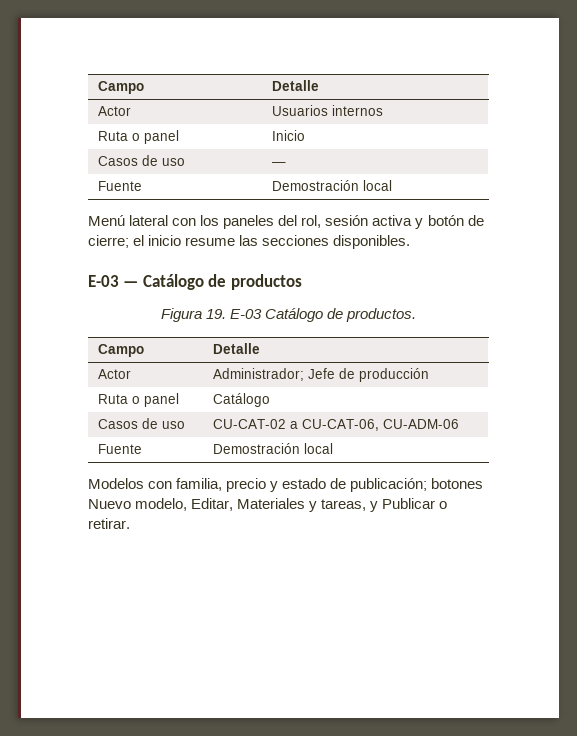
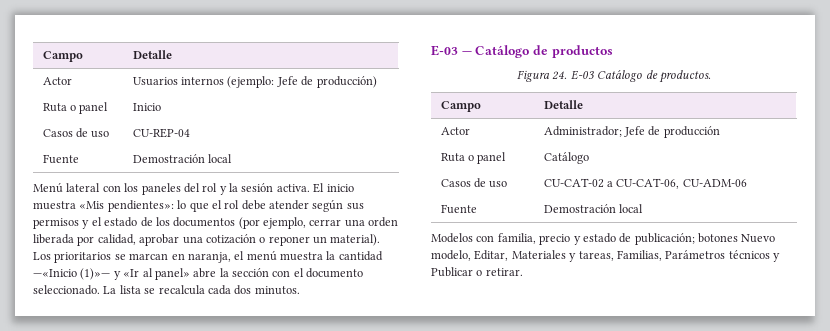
(383, 110) none -> [227,76,377,88] (ejemplo: Jefe de producción)
[271,162,286,166] — -> [132,128,190,138] CU-REP-04
[301,215,484,229] [88,235,411,249] rol, sesión activa y botón de cierre; el inicio resume las secciones disponibles. -> [202,183,354,195] [33,199,364,212] [33,217,399,229] [33,234,381,246] [33,250,383,263] [33,268,364,280] [33,285,300,295] rol y la sesión activa. El inicio muestra «Mis pendientes»: lo que el rol debe atender según sus permisos y el estado de los documentos (por ejemplo, cerrar una orden liberada por calidad, aprobar una cotización o reponer un material). Los prioritarios se marcan en naranja, el menú muestra la cantidad —«Inicio (1)»— y «Ir al panel» abre la sección con el documento seleccionado. La lista se recalcula cada dos minutos.
[205,309,226,319] 19. -> [552,71,568,80] 24.
(367, 505) none -> [616,250,770,261] Familias, Parámetros técnicos

